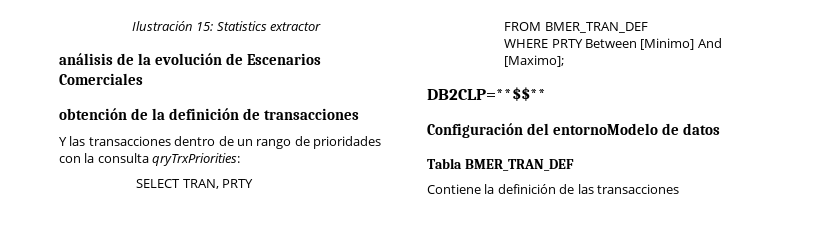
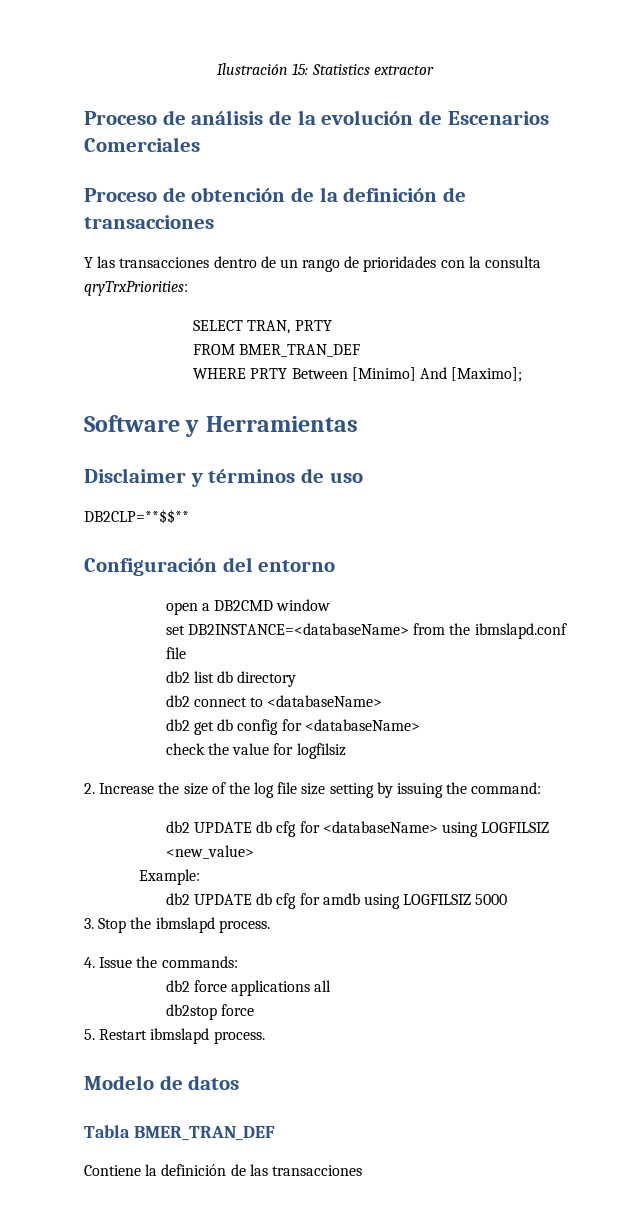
(322, 26) none -> [84,110,186,125] Proceso de
(143, 79) none -> [84,187,186,202] Proceso de
[427,87,546,101] [427,123,659,138] DB2CLP=**$$** // Configuración del entornoModelo -> [84,415,358,437] [84,468,363,487] [84,509,189,524] [84,557,336,576] [165,599,331,615] [165,623,567,639] [165,647,186,659] [165,671,297,687] [165,695,383,707] [165,719,420,735] [165,743,346,759] [84,782,542,798] [165,821,550,837] [165,845,254,859] [138,869,200,885] [165,893,508,909] [84,917,270,933] [84,956,238,968] [165,980,332,996] [165,1004,255,1020] [84,1028,265,1044] [84,1075,154,1090] Software y Herramientas // Disclaimer y términos de uso // DB2CLP=**$$** // Configuración del entorno // open a DB2CMD window // set DB2INSTANCE=<databaseName> from the ibmslapd.conf file // db2 list db directory // db2 connect to <databaseName> // db2 get db config for <databaseName> // check the value for logfilsiz // 2. Increase the size of the log file size setting by issuing the command: // db2 UPDATE db cfg for <databaseName> using LOGFILSIZ <new_value> // Example: // db2 UPDATE db cfg for amdb using LOGFILSIZ 5000 // 3. Stop the ibmslapd process. // 4. Issue the commands: // db2 force applications all // db2stop force // 5. Restart ibmslapd process. // Modelo

